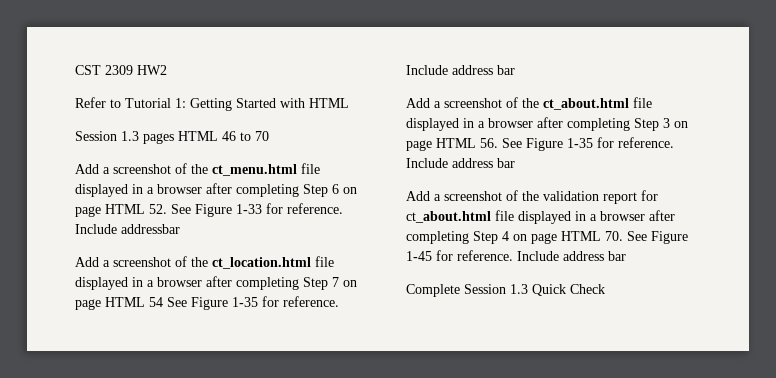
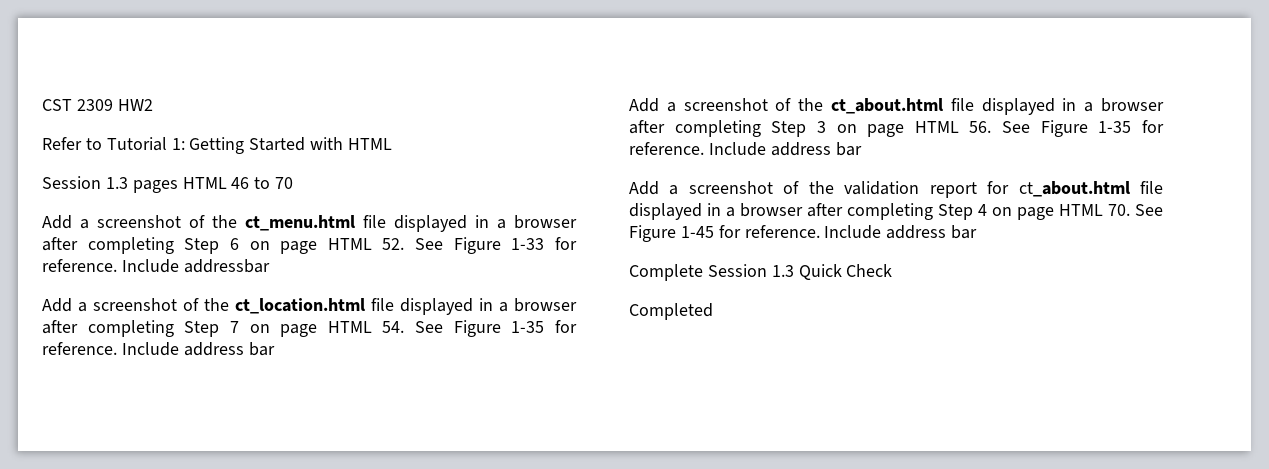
[149,297,163,307] 54 -> [382,321,405,333] 54.
(605, 289) none -> [629,303,713,320] // Completed

